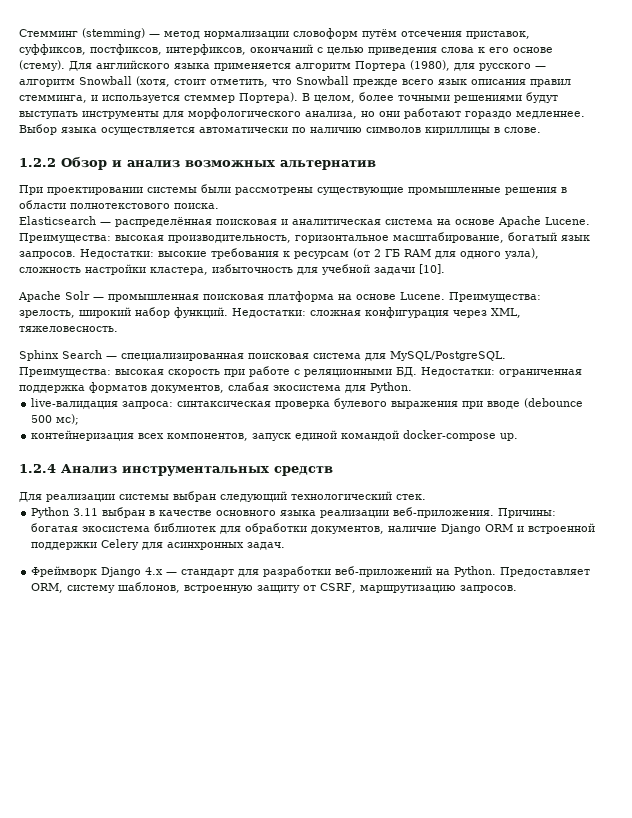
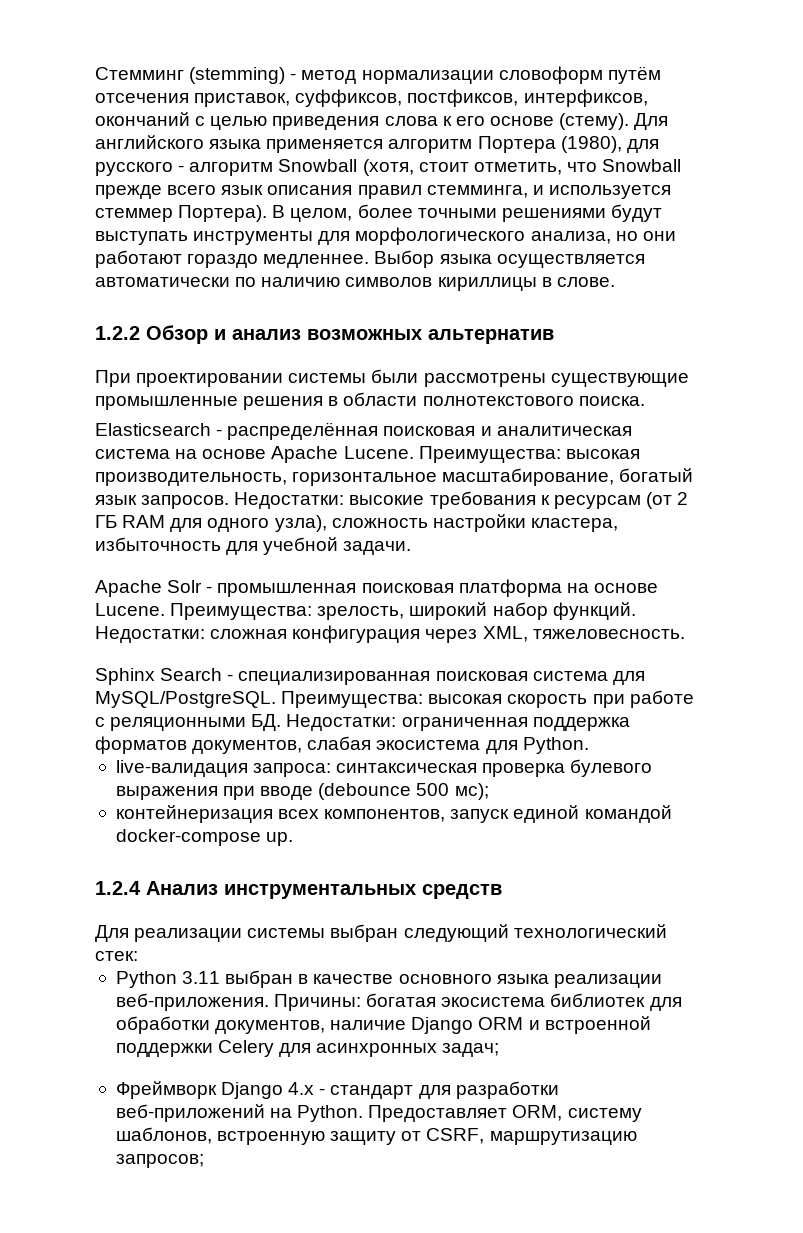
[149,34,160,37] — -> [290,73,297,80] -
[535,66,546,69] — -> [178,165,185,172] -
[100,222,111,225] — -> [216,429,223,436] -
[374,264,445,275] задачи [10]. -> [343,541,412,555] задачи.
[93,297,104,300] — -> [206,586,213,593] -
[106,356,117,359] — -> [227,674,234,681] -
[396,494,426,500] стек. -> [95,951,138,961] стек:
[247,542,286,550] задач. -> [442,1043,500,1057] задач;
[166,572,178,575] — -> [319,1088,326,1095] -
[460,585,518,593] запросов. -> [115,1154,204,1168] запросов;

